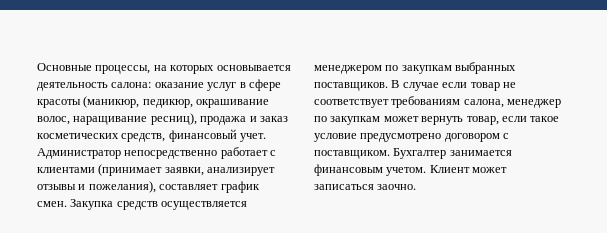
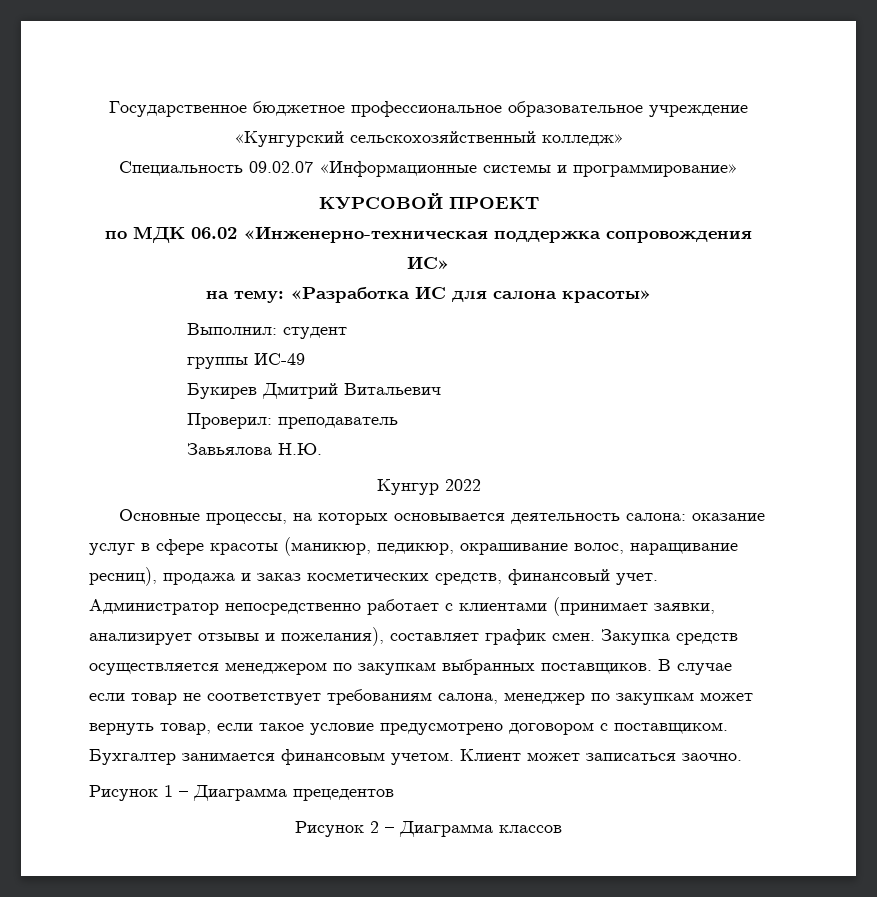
(37, 67) none -> [109,101,748,117] [233,131,624,147] [119,161,738,177] [318,193,539,210] [105,226,752,243] [407,256,450,269] [205,286,652,303] [186,323,347,339] [186,353,305,369] [186,383,441,399] [186,413,398,429] [186,443,322,455] [376,479,481,495] Государственное бюджетное профессиональное образовательное учреждение «Кунгурский сельскохозяйственный колледж» // Специальность 09.02.07 «Информационные системы и программирование» // КУРСОВОЙ ПРОЕКТ // по МДК 06.02 «Инженерно-техническая поддержка сопровождения ИС» // на тему: «Разработка ИС для салона красоты» // Выполнил: студент // группы ИС-49 // Букирев Дмитрий Витальевич // Проверил: преподаватель // Завьялова Н.Ю. // Кунгур 2022 //
(417, 187) none -> [89,785,394,801] [295,821,562,837] // Рисунок 1 – Диаграмма прецедентов // Рисунок 2 – Диаграмма классов

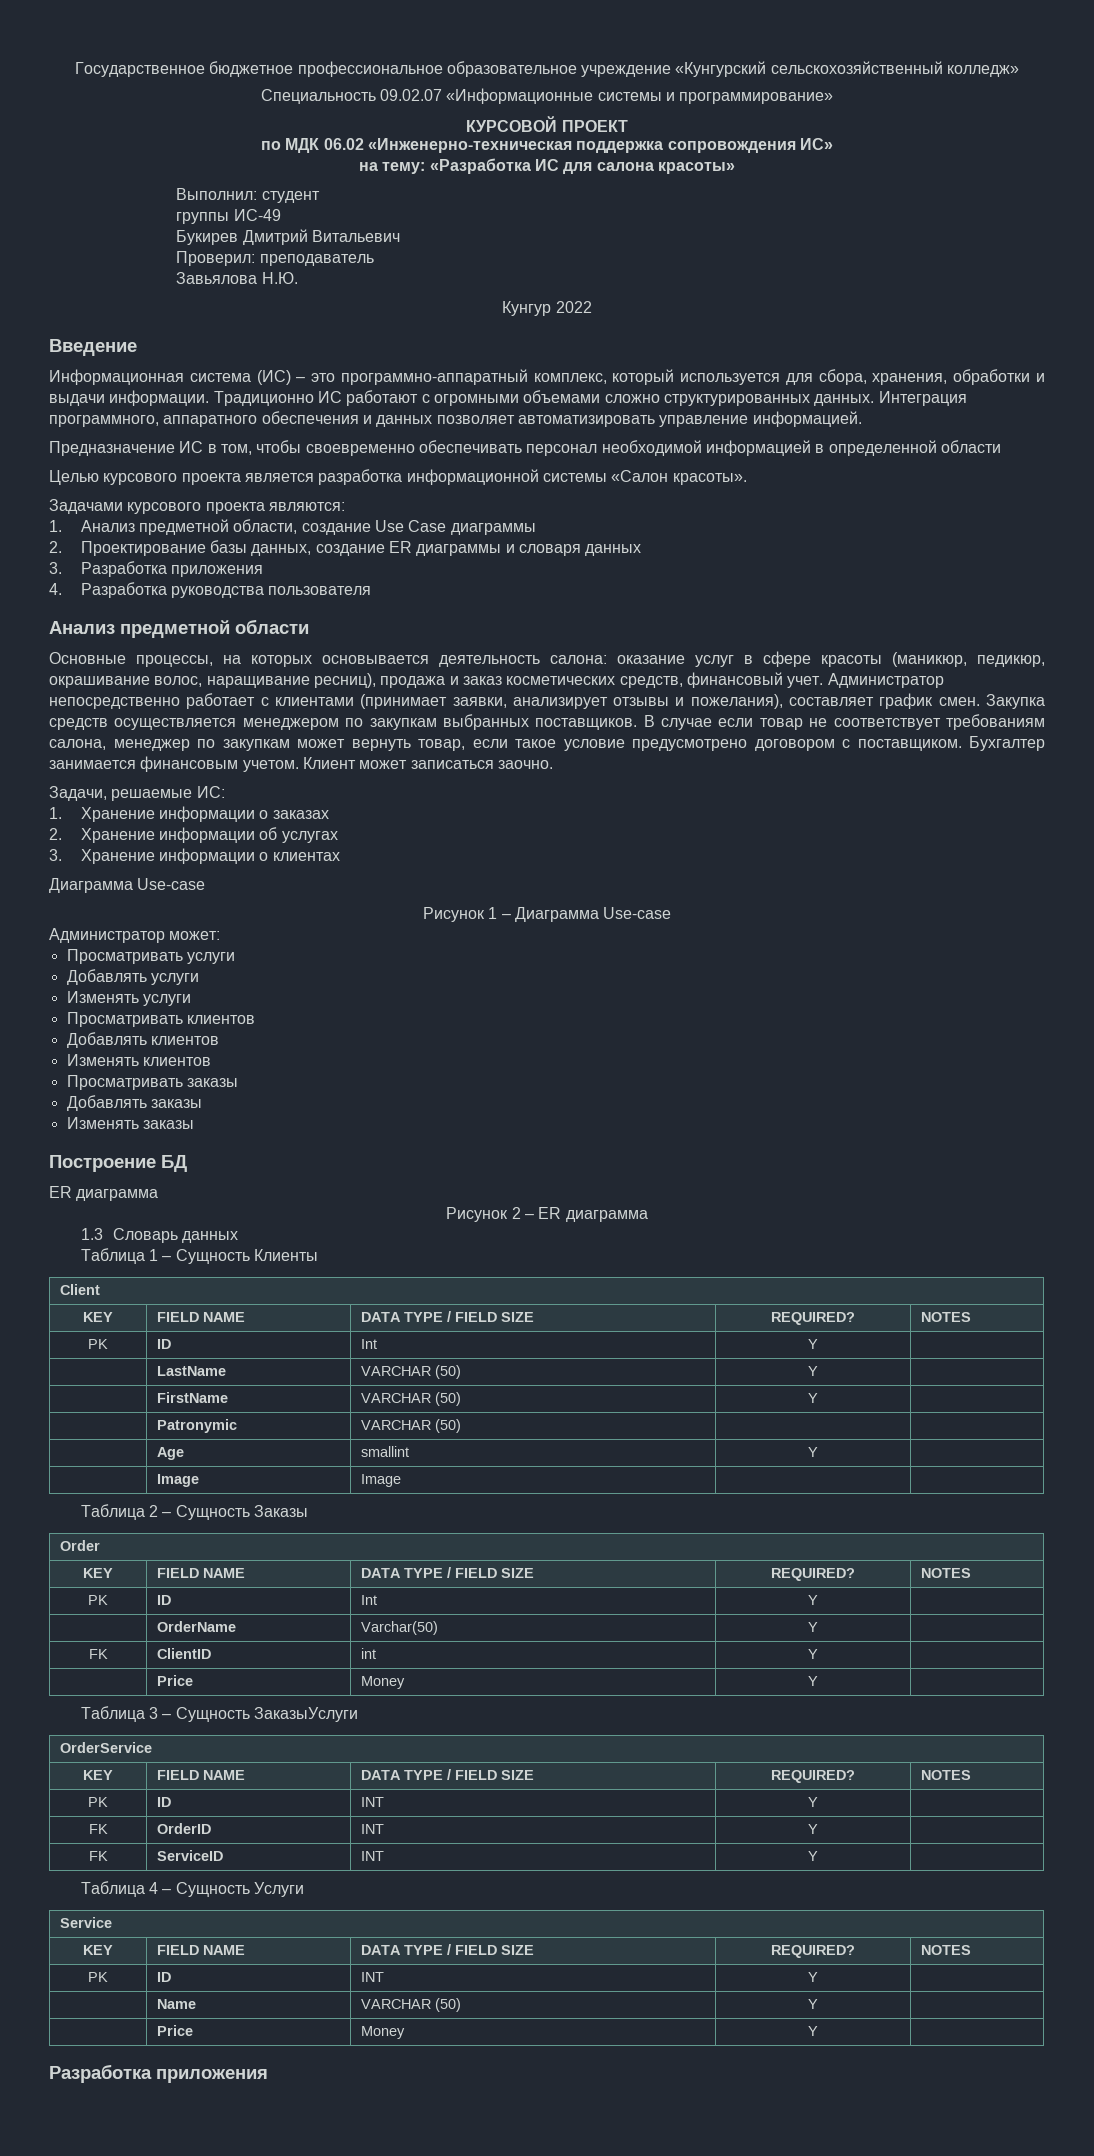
(481, 485) none -> [49,339,137,356] [49,369,1045,385] [49,390,967,406] [49,411,862,427] [49,440,1001,456] [49,469,747,485] [49,499,345,514] [49,519,536,535] [49,540,642,556] [49,561,264,577] [49,582,372,598] [49,619,309,638] // Введение // Информационная система (ИС) – это программно-аппаратный комплекс, который используется для сбора, хранения, обработки и выдачи информации. Традиционно ИС работают с огромными объемами сложно структурированных данных. Интеграция программного, аппаратного обеспечения и данных позволяет автоматизировать управление информацией. // Предназначение ИС в том, чтобы своевременно обеспечивать персонал необходимой информацией в определенной области // Целью курсового проекта является разработка информационной системы «Салон красоты». // Задачами курсового проекта являются: // 1. Анализ предметной области, создание Use Case диаграммы // 2. Проектирование базы данных, создание ER диаграммы и словаря данных // 3. Разработка приложения // 4. Разработка руководства пользователя // Анализ предметной области
[89,785,394,801] [295,821,562,837] Рисунок 1 – Диаграмма прецедентов // Рисунок 2 – Диаграмма классов -> [49,786,225,801] [49,806,329,822] [49,827,338,843] [49,848,340,864] [49,878,206,893] [422,907,672,922] [49,928,221,943] [66,949,235,964] [66,969,199,985] [66,991,191,1006] [66,1012,255,1027] [66,1032,219,1048] [66,1054,211,1066] [66,1075,238,1090] [66,1095,202,1111] [66,1117,194,1129] [49,1155,187,1172] [49,1186,159,1201] [446,1207,648,1222] [80,1228,238,1243] [80,1248,319,1264] [60,1284,101,1295] [83,1312,113,1322] [157,1312,246,1322] [361,1311,535,1322] [771,1312,855,1325] [921,1312,972,1322] [88,1339,108,1349] [157,1339,172,1349] [361,1339,378,1349] [808,1339,818,1349] [157,1366,227,1376] [361,1365,462,1379] [808,1366,818,1376] [157,1392,229,1403] [361,1392,462,1406] [808,1393,818,1403] [157,1419,238,1433] [361,1419,462,1433] [157,1447,185,1460] [361,1446,410,1457] [808,1447,818,1457] [157,1474,200,1487] [361,1474,402,1487] [80,1504,309,1520] [60,1540,101,1551] [83,1568,113,1578] [157,1568,246,1578] [361,1567,535,1578] [771,1568,855,1581] [921,1568,972,1578] [88,1595,108,1605] [157,1595,172,1605] [361,1595,378,1605] [808,1595,818,1605] [157,1621,237,1632] [361,1621,439,1635] [808,1622,818,1632] [88,1649,108,1659] [157,1648,212,1659] [361,1648,377,1659] [808,1649,818,1659] [157,1675,194,1686] [361,1676,406,1689] [808,1676,818,1686] [80,1706,359,1722] [60,1742,153,1753] [83,1770,113,1780] [157,1770,246,1780] [361,1769,535,1780] [771,1770,855,1783] [921,1770,972,1780] [88,1797,108,1807] [157,1797,172,1807] [361,1797,385,1807] [808,1797,818,1807] [88,1824,108,1834] [157,1823,212,1834] [361,1824,385,1834] [808,1824,818,1834] [88,1851,108,1861] [157,1850,224,1861] [361,1851,385,1861] [808,1851,818,1861] [80,1881,305,1897] [60,1917,113,1928] [83,1945,113,1955] [157,1945,246,1955] [361,1944,535,1955] [771,1945,855,1958] [921,1945,972,1955] [88,1972,108,1982] [157,1972,172,1982] [361,1972,385,1982] [808,1972,818,1982] [157,1999,197,2009] [361,1998,462,2012] [808,1999,818,2009] [157,2025,194,2036] [361,2026,406,2039] [808,2026,818,2036] [49,2064,268,2083] Задачи, решаемые ИС: // 1. Хранение информации о заказах // 2. Хранение информации об услугах // 3. Хранение информации о клиентах // Диаграмма Use-case // Рисунок 1 – Диаграмма Use-case // Администратор может: // Просматривать услуги // Добавлять услуги // Изменять услуги // Просматривать клиентов // Добавлять клиентов // Изменять клиентов // Просматривать заказы // Добавлять заказы // Изменять заказы // Построение БД // ER диаграмма // Рисунок 2 – ER диаграмма // 1.3 Словарь данных // Таблица 1 – Сущность Клиенты // Client // KEY | FIELD NAME | DATA TYPE / FIELD SIZE | REQUIRED? | NOTES // PK | ID | Int | Y | // | LastName | VARCHAR (50) | Y | // | FirstName | VARCHAR (50) | Y | // | Patronymic | VARCHAR (50) | | // | Age | smallint | Y | // | Image | Image | | // Таблица 2 – Сущность Заказы // Order // KEY | FIELD NAME | DATA TYPE / FIELD SIZE | REQUIRED? | NOTES // PK | ID | Int | Y | // | OrderName | Varchar(50) | Y | // FK | ClientID | int | Y | // | Price | Money | Y | // Таблица 3 – Сущность ЗаказыУслуги // OrderService // KEY | FIELD NAME | DATA TYPE / FIELD SIZE | REQUIRED? | NOTES // PK | ID | INT | Y | // FK | OrderID | INT | Y | // FK | ServiceID | INT | Y | // Таблица 4 – Сущность Услуги // Service // KEY | FIELD NAME | DATA TYPE / FIELD SIZE | REQUIRED? | NOTES // PK | ID | INT | Y | // | Name | VARCHAR (50) | Y | // | Price | Money | Y | // Разработка приложения

